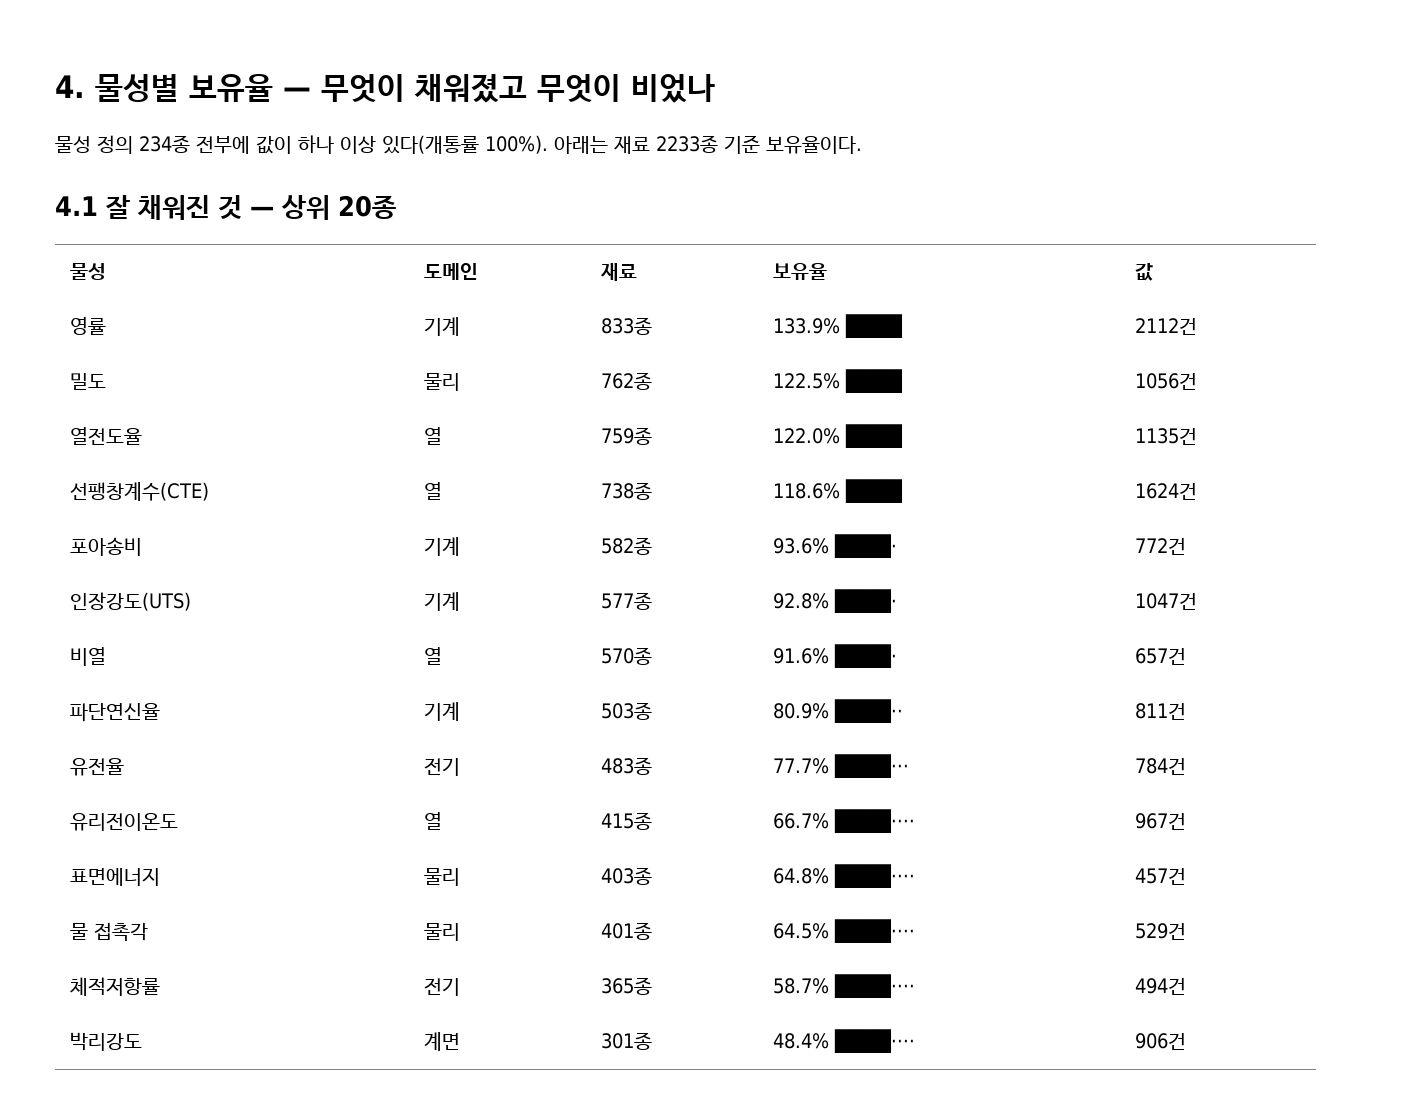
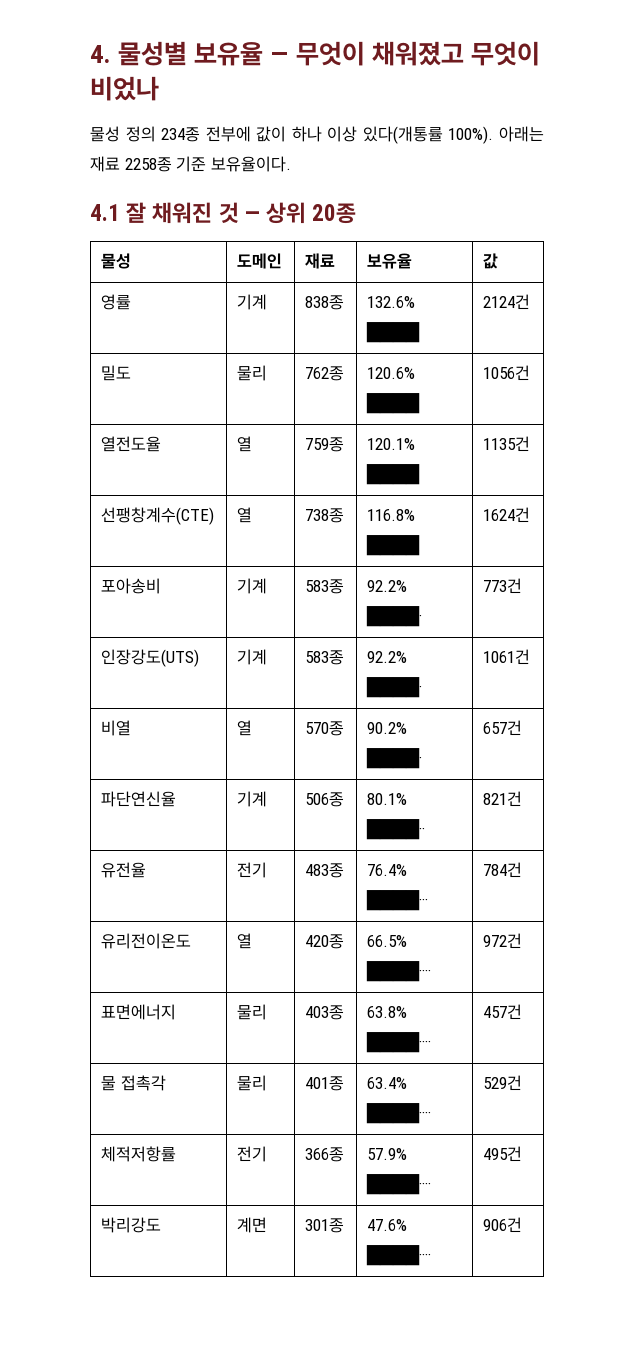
[656,135,718,153] 2233종 -> [124,157,172,172] 2258종
[601,317,653,335] [773,314,904,338] [1135,318,1198,335] 833종 | 133.9% ████ | 2112건 -> [305,295,345,310] [367,296,416,308] [366,322,421,343] [483,294,531,310] 838종 | 132.6% ████ | 2124건
[773,373,841,389] 122.5% -> [367,367,416,379] 120.6%
[773,428,841,444] 122.0% -> [367,438,416,450] 120.1%
[773,483,841,499] 118.6% -> [367,509,416,521] 116.8%
[601,537,653,555] [773,534,898,558] [1135,538,1187,555] 582종 | 93.6% ████· | 772건 -> [305,579,345,594] [367,580,408,592] [366,606,423,627] [483,578,523,594] 583종 | 92.2% ████· | 773건
[601,592,653,610] [773,589,898,613] [1135,593,1198,610] 577종 | 92.8% ████· | 1047건 -> [305,650,345,665] [367,651,408,663] [366,677,423,698] [483,649,531,665] 583종 | 92.2% ████· | 1061건
[773,648,830,664] 91.6% -> [367,722,408,734] 90.2%
[601,702,653,720] [773,703,830,719] 503종 | 80.9% -> [305,792,345,807] [367,793,408,805] 506종 | 80.1%
[1135,703,1187,720] 811건 -> [483,791,523,807] 821건
[773,758,830,774] 77.7% -> [367,864,408,876] 76.4%
[601,812,653,830] [773,809,916,833] [1135,813,1187,830] 415종 | 66.7% ████···· | 967건 -> [305,934,345,949] [367,935,408,947] [366,961,432,982] [483,933,523,949] 420종 | 66.5% ████···· | 972건
[773,868,830,884] 64.8% -> [367,1006,408,1018] 63.8%
[773,923,830,939] 64.5% -> [367,1077,408,1089] 63.4%
[601,977,653,995] [773,974,916,998] [1135,978,1187,995] 365종 | 58.7% ████···· | 494건 -> [305,1147,345,1162] [367,1148,408,1160] [366,1174,432,1195] [483,1146,523,1162] 366종 | 57.9% ████···· | 495건
[773,1033,830,1049] 48.4% -> [367,1219,408,1231] 47.6%

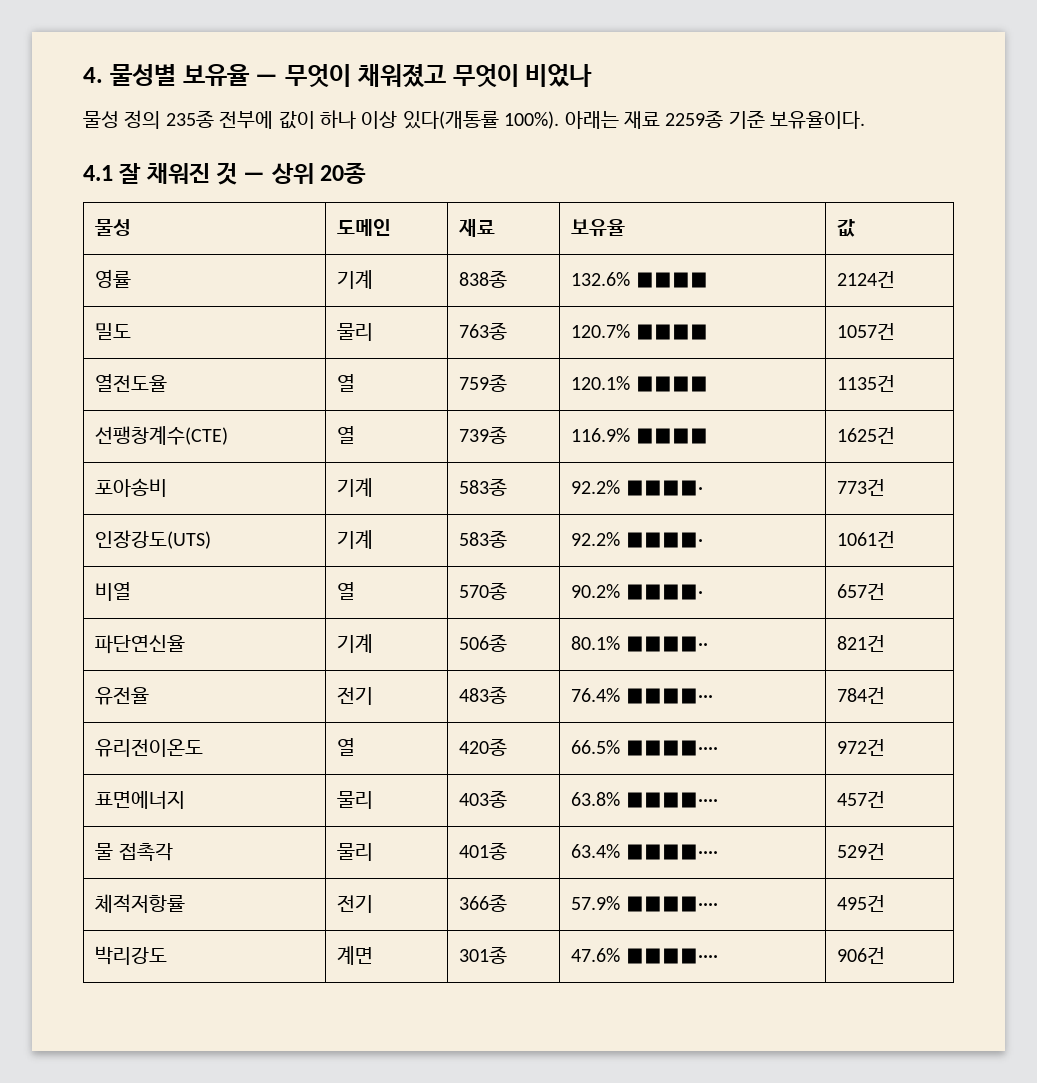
[161,127,201,142] 234종 -> [165,110,214,128] 235종
[124,157,172,172] 2258종 -> [665,110,724,128] 2259종
[305,366,345,381] [367,367,416,379] [366,393,421,414] [483,365,531,381] 762종 | 120.6% ████ | 1056건 -> [459,322,508,340] [571,324,708,340] [837,323,896,340] 763종 | 120.7% ████ | 1057건
[305,508,345,523] [367,509,416,521] [366,535,421,556] [483,507,531,523] 738종 | 116.8% ████ | 1624건 -> [459,426,508,444] [571,428,708,444] [837,427,896,444] 739종 | 116.9% ████ | 1625건

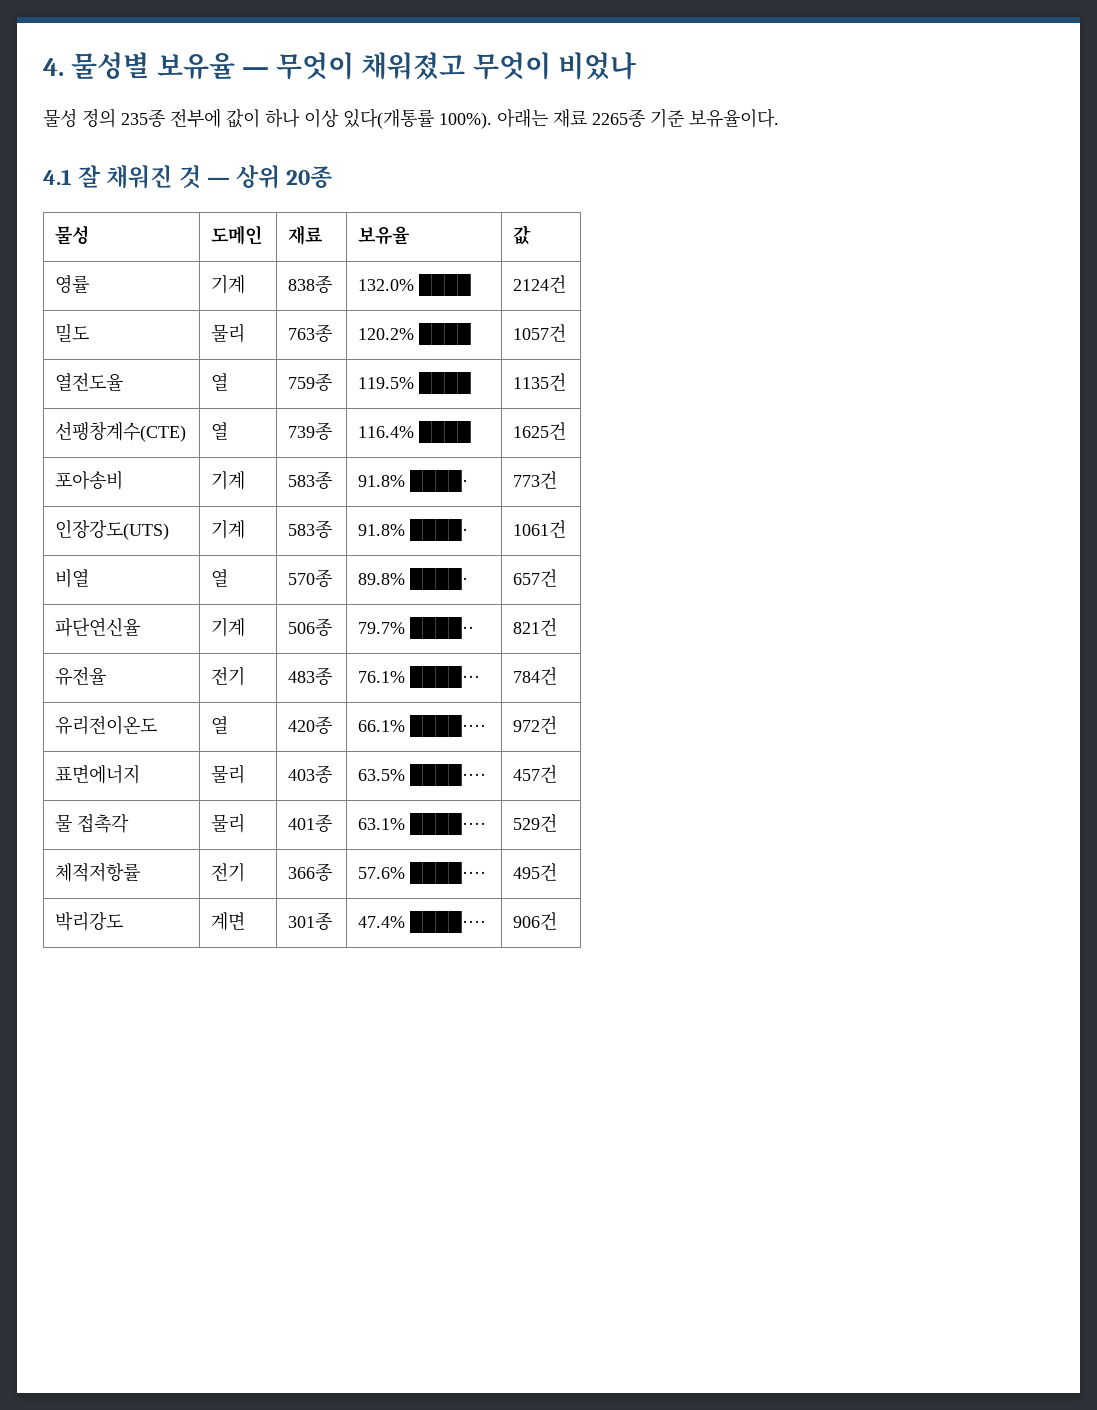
[665,110,724,128] 2259종 -> [592,109,645,127] 2265종
[571,272,631,286] 132.6% -> [358,279,415,291] 132.0%
[571,324,631,338] 120.7% -> [358,328,415,340] 120.2%
[571,376,631,390] 120.1% -> [358,377,415,389] 119.5%
[571,428,631,442] 116.9% -> [358,426,415,438] 116.4%
[571,480,621,494] 92.2% -> [358,475,406,487] 91.8%
[571,532,621,546] 92.2% -> [358,524,406,536] 91.8%
[571,584,621,598] 90.2% -> [358,573,406,585] 89.8%
[571,636,621,650] 80.1% -> [358,622,406,634] 79.7%
[571,688,621,702] 76.4% -> [358,671,406,683] 76.1%
[571,740,621,754] 66.5% -> [358,720,406,732] 66.1%
[571,792,621,806] 63.8% -> [358,769,406,781] 63.5%
[571,844,621,858] 63.4% -> [358,818,406,830] 63.1%
[571,896,621,910] 57.9% -> [358,867,406,879] 57.6%
[571,948,621,962] 47.6% -> [358,916,406,928] 47.4%

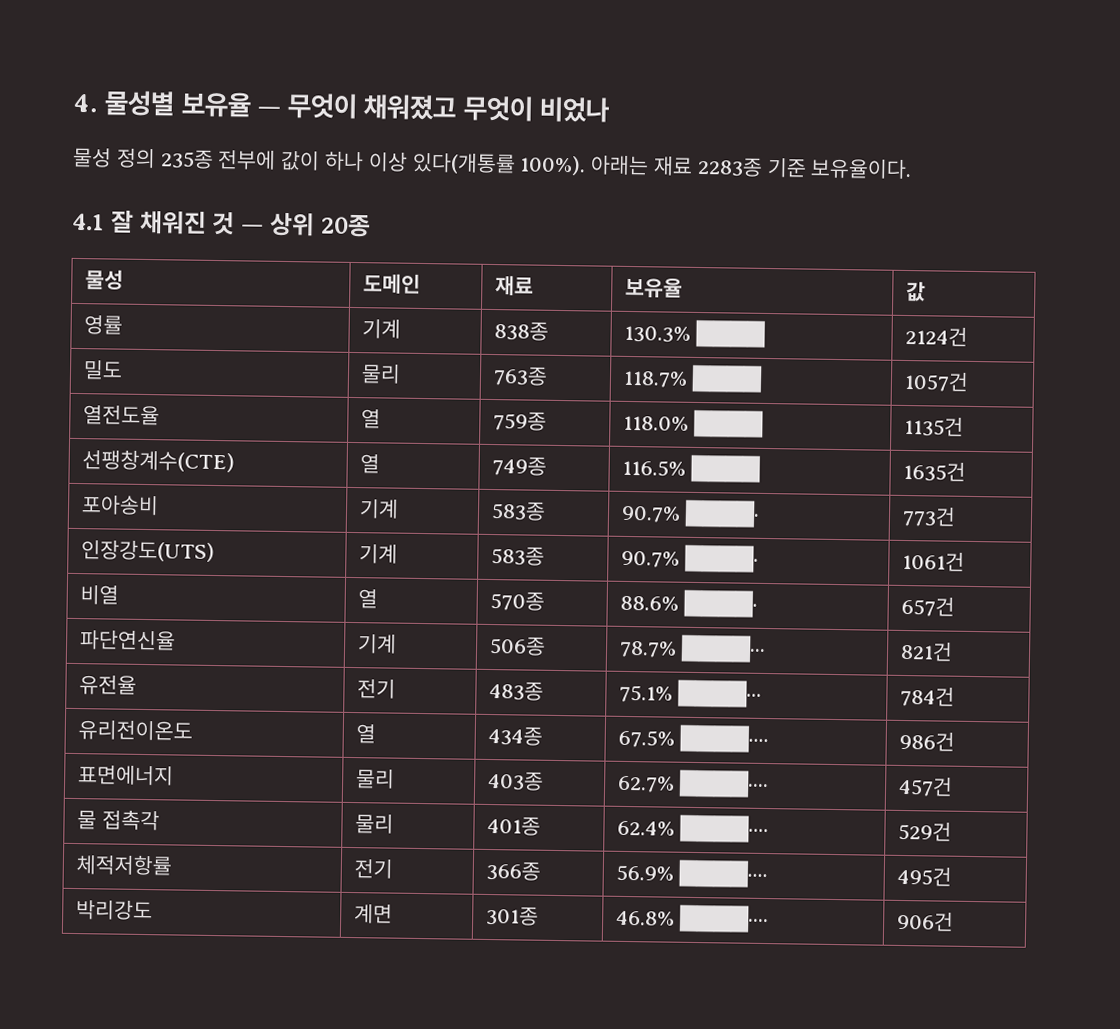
[592,109,645,127] 2265종 -> [696,156,763,177] 2283종
[358,279,415,291] 132.0% -> [624,325,692,343] 130.3%
[358,328,415,340] 120.2% -> [623,370,689,388] 118.7%
[358,377,415,389] 119.5% -> [623,415,690,431] 118.0%
[288,422,333,440] [358,421,472,443] [513,422,567,440] 739종 | 116.4% ████ | 1625건 -> [492,456,548,476] [622,454,762,483] [903,461,967,482] 749종 | 116.5% ████ | 1635건
[358,475,406,487] 91.8% -> [621,505,682,523] 90.7%
[358,524,406,536] 91.8% -> [621,550,681,568] 90.7%
[358,573,406,585] 89.8% -> [620,595,680,611] 88.6%
[358,617,475,639] 79.7% ████·· -> [619,634,767,663] 78.7% ████···
[358,671,406,683] 76.1% -> [619,684,674,703] 75.1%
[288,716,333,734] [358,715,487,737] [513,716,558,734] 420종 | 66.1% ████···· | 972건 -> [488,725,544,746] [618,724,770,754] [899,731,956,752] 434종 | 67.5% ████···· | 986건
[358,769,406,781] 63.5% -> [617,775,676,793] 62.7%
[358,818,406,830] 63.1% -> [617,820,676,836] 62.4%
[358,867,406,879] 57.6% -> [616,864,675,882] 56.9%
[358,916,406,928] 47.4% -> [616,910,676,926] 46.8%

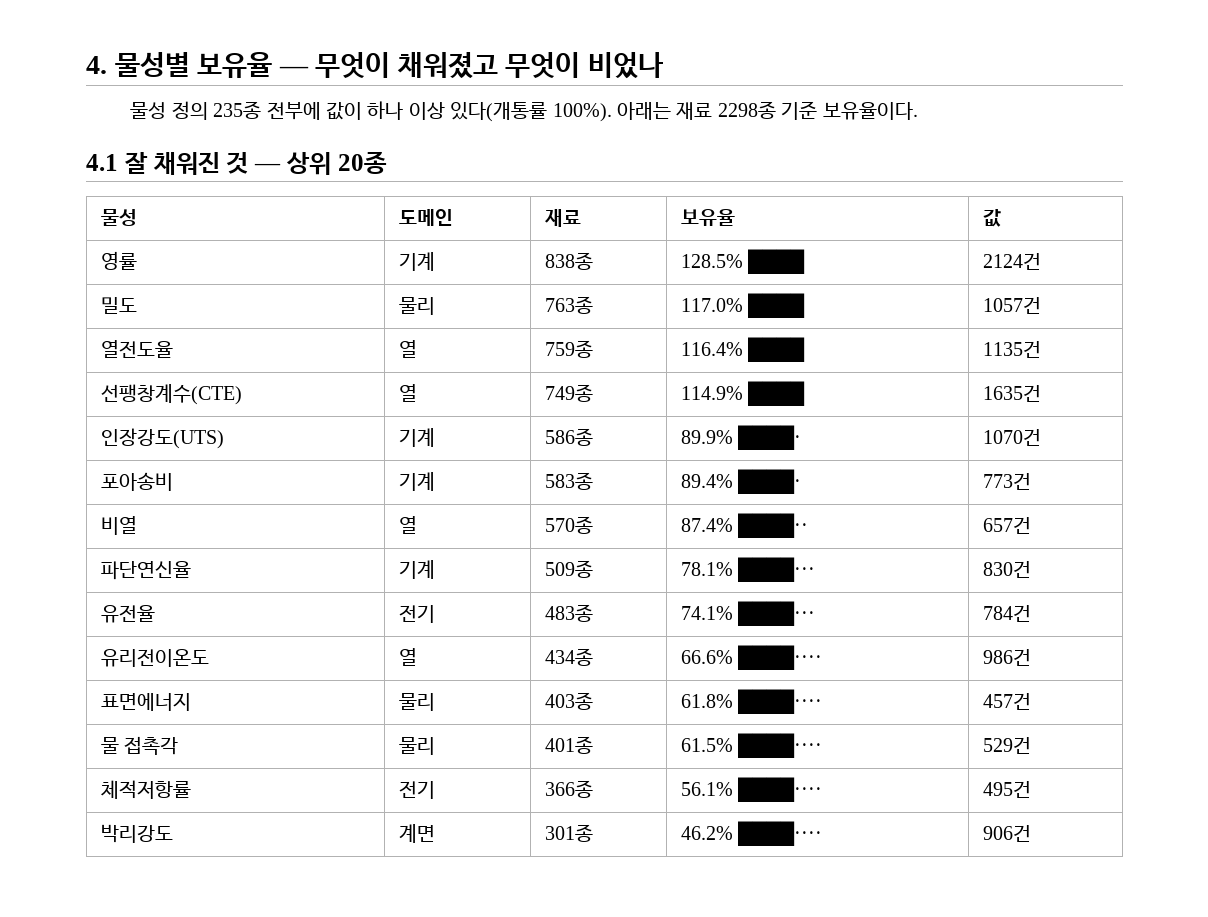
[696,156,763,177] 2283종 -> [717,101,776,119] 2298종
[624,325,692,343] 130.3% -> [680,254,743,268] 128.5%
[623,370,689,388] 118.7% -> [680,298,743,312] 117.0%
[623,415,690,431] 118.0% -> [680,342,743,356] 116.4%
[622,459,687,477] 116.5% -> [680,386,743,400] 114.9%
(967, 471) none -> [100,428,224,449] [398,428,435,447] [544,428,593,446] [680,425,802,450] [982,429,1041,446] // 인장강도(UTS) | 기계 | 586종 | 89.9% ████· | 1070건
[621,505,682,523] 90.7% -> [680,474,733,488] 89.4%
[81,540,216,563] [359,544,399,564] [491,546,546,566] [621,544,760,573] [902,551,966,572] // 인장강도(UTS) | 기계 | 583종 | 90.7% ████· | 1061건 -> (1031, 481) none
[620,589,759,618] 88.6% ████· -> [680,513,809,538] 87.4% ████··
[489,636,547,656] [619,634,767,663] [900,641,954,662] 506종 | 78.7% ████··· | 821건 -> [544,560,593,578] [680,557,816,582] [982,561,1031,578] 509종 | 78.1% ████··· | 830건
[619,684,674,703] 75.1% -> [680,606,733,620] 74.1%
[618,729,676,748] 67.5% -> [680,650,733,664] 66.6%
[617,775,676,793] 62.7% -> [680,694,733,708] 61.8%
[617,820,676,836] 62.4% -> [680,738,733,752] 61.5%
[616,864,675,882] 56.9% -> [680,782,733,796] 56.1%
[616,910,676,926] 46.8% -> [680,826,733,840] 46.2%

